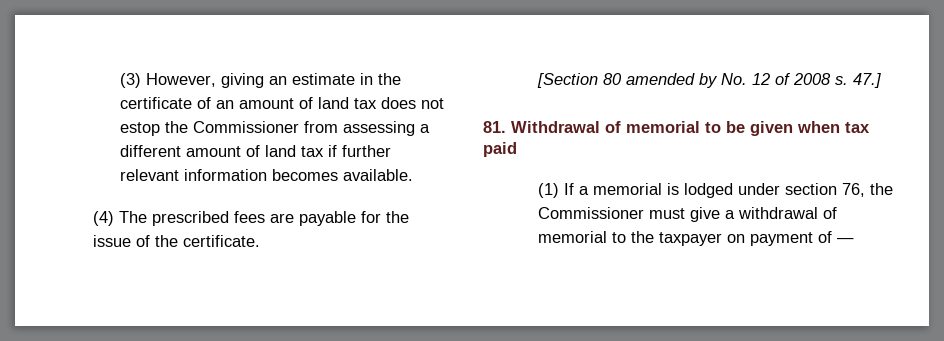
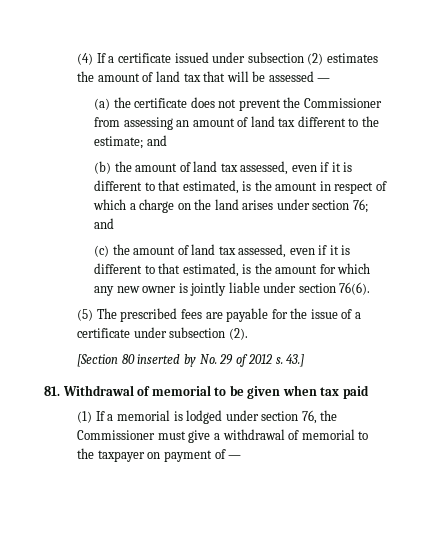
[120,73,402,88] [120,97,212,109] (3) However, giving an estimate in the certificate of -> [77,52,378,65] [77,71,331,82] [94,97,382,111] [94,117,173,130] (4) If a certificate issued under subsection (2) estimates the amount of land tax that will be assessed — // (a) the certificate does not prevent the Commissioner from assessing
[381,97,445,109] [120,121,431,136] [120,145,392,157] [120,169,414,181] [92,211,114,226] does not estop the Commissioner from assessing a different amount of land tax if further relevant information becomes available. // (4) -> [297,116,379,127] [94,135,167,149] [94,161,353,175] [94,180,387,194] [93,199,368,213] [94,218,115,229] [94,244,351,258] [94,263,371,277] [94,282,371,296] [77,309,94,321] different to the estimate; and // (b) the amount of land tax assessed, even if it is different to that estimated, is the amount in respect of which a charge on the land arises under section 76; and // (c) the amount of land tax assessed, even if it is different to that estimated, is the amount for which any new owner is jointly liable under section 76(6). // (5)
[154,235,260,247] the certificate. -> [354,312,361,319] [77,327,248,340] a certificate under subsection (2).
[625,73,695,85] amended -> [137,354,181,364] inserted
[751,73,881,88] 12 of 2008 s. 47.] -> [219,354,305,367] 29 of 2012 s. 43.]

